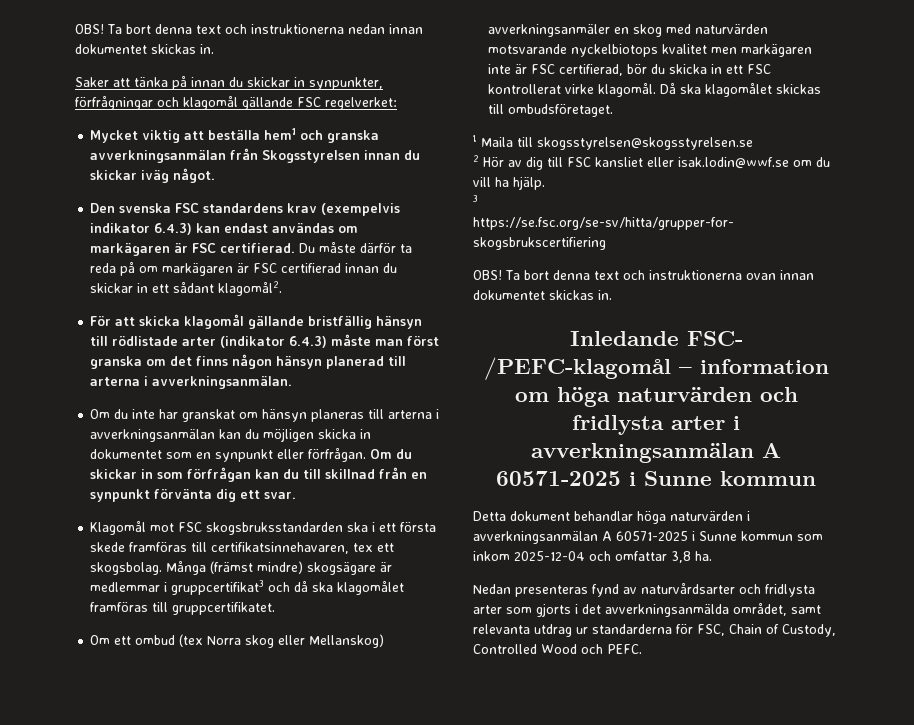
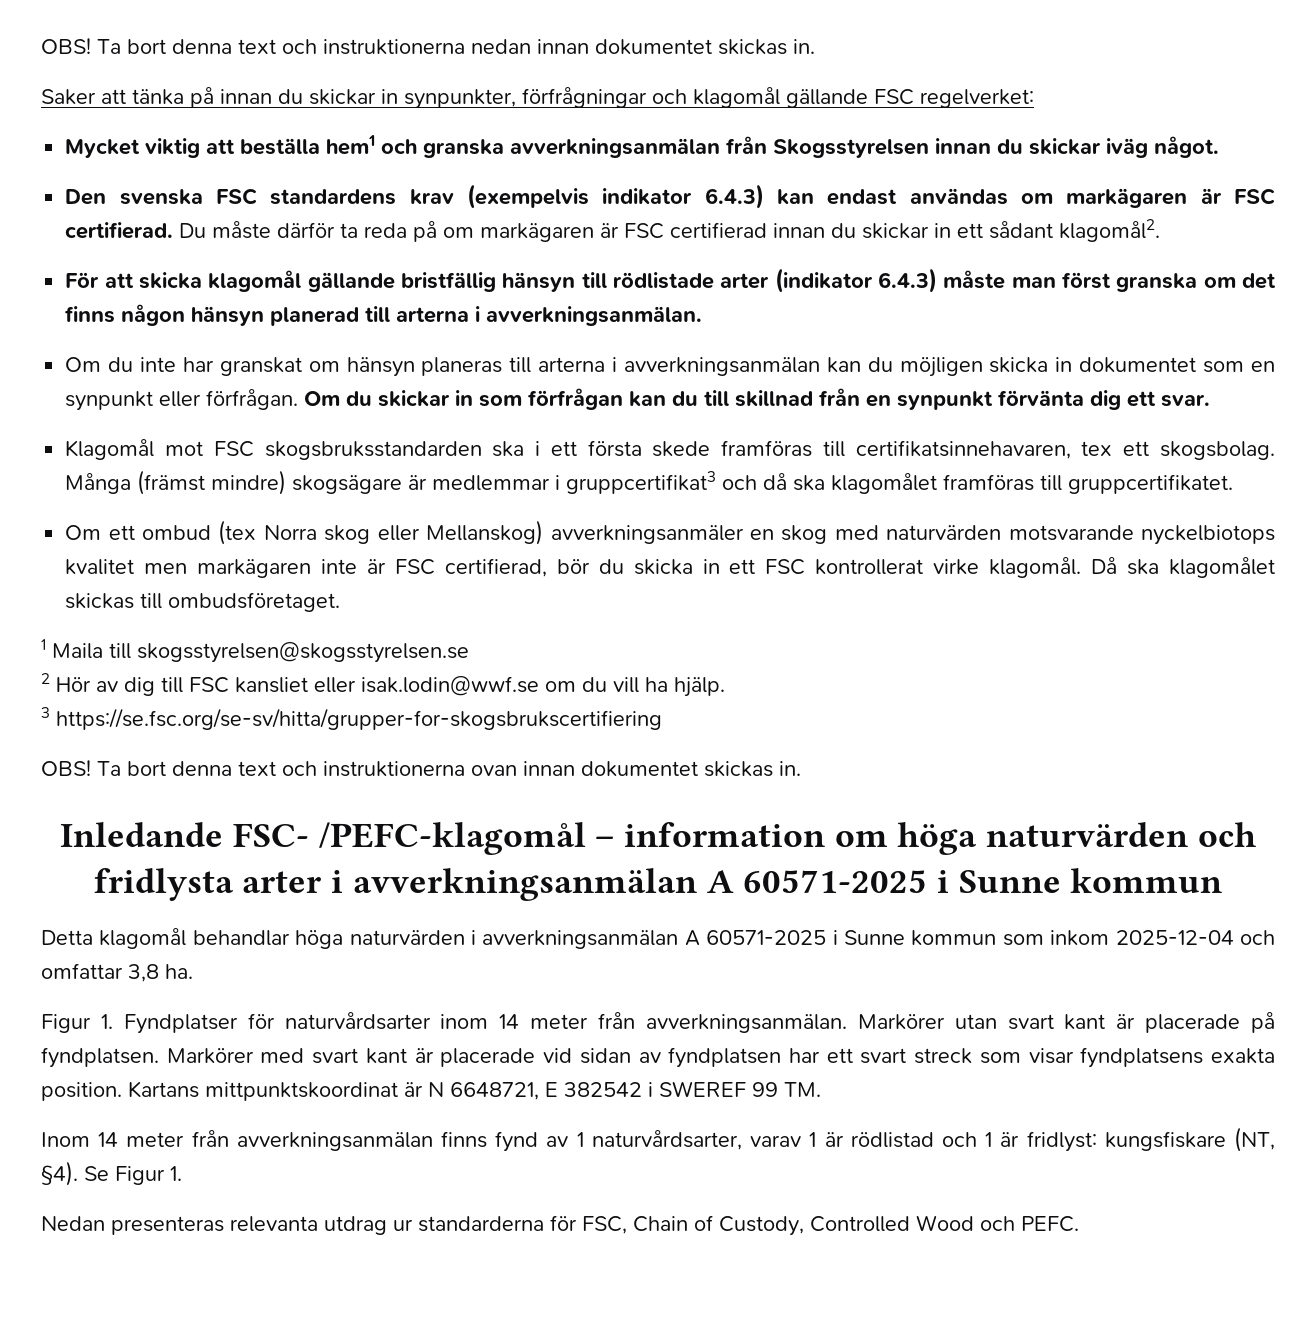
[510,511,570,521] dokument -> [99,928,187,949] klagomål
[473,582,815,597] [473,602,821,617] Nedan presenteras fynd av naturvårdsarter och fridlysta arter som gjorts i det avverkningsanmälda området, samt -> [41,1012,1275,1034] [41,1047,1275,1068] [41,1081,821,1101] [41,1127,1275,1152] [41,1161,182,1186] [41,1216,224,1235] Figur 1. Fyndplatser för naturvårdsarter inom 14 meter från avverkningsanmälan. Markörer utan svart kant är placerade på fyndplatsen. Markörer med svart kant är placerade vid sidan av fyndplatsen har ett svart streck som visar fyndplatsens exakta position. Kartans mittpunktskoordinat är N 6648721, E 382542 i SWEREF 99 TM. // Inom 14 meter från avverkningsanmälan finns fynd av 1 naturvårdsarter, varav 1 är rödlistad och 1 är fridlyst: kungsfiskare (NT, §4). Se Figur 1. // Nedan presenteras

